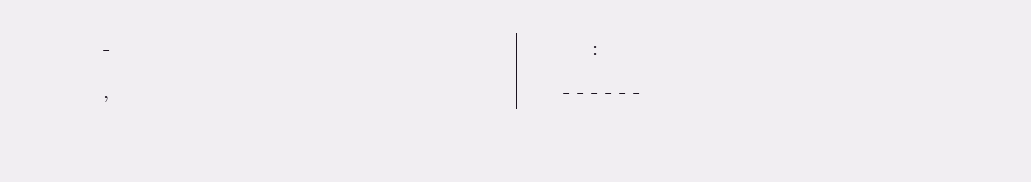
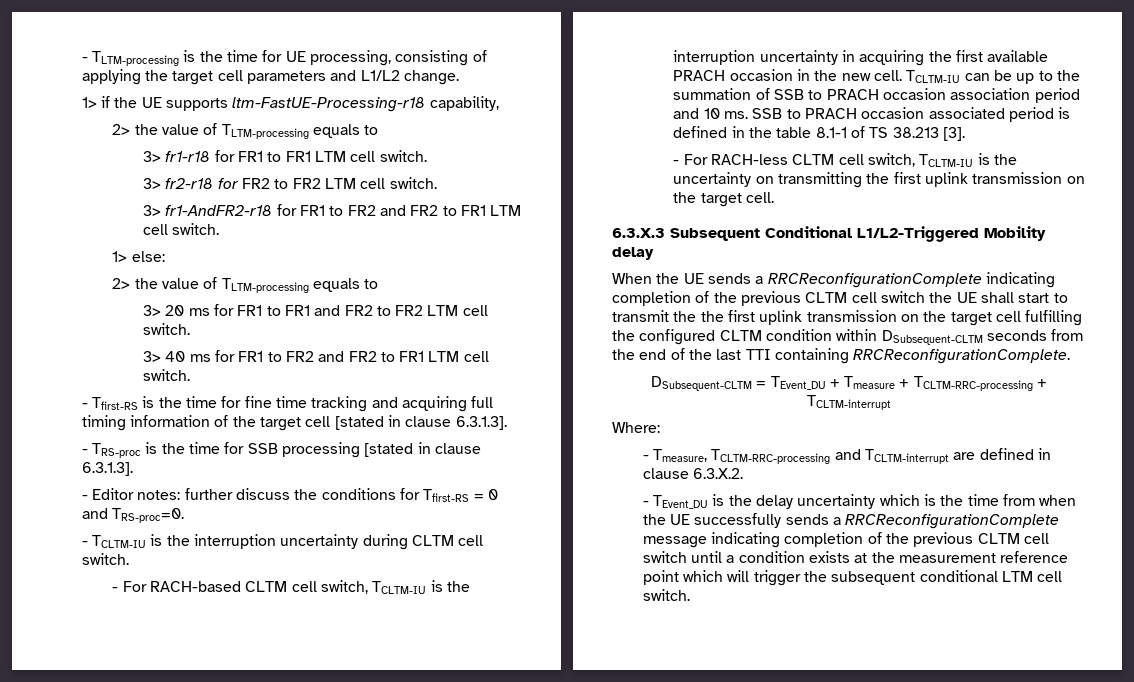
[103,50,111,55] [103,96,110,102] [592,46,599,55] [563,93,641,98] - // , // : // - - - - - - -> [81,50,487,66] [81,69,459,85] [81,96,499,112] [112,123,379,139] [142,150,427,162] [142,177,437,189] [142,204,522,216] [142,223,220,235] [112,251,165,262] [112,277,379,293] [142,304,488,316] [142,323,190,335] [142,350,489,362] [142,369,190,381] [81,396,494,412] [81,415,507,431] [81,442,481,458] [81,462,133,476] [81,488,498,502] [81,508,184,523] [81,534,484,550] [81,553,129,565] [112,580,470,594] [673,50,1049,66] [673,69,1080,84] [673,88,1080,103] [673,107,1071,122] [673,126,965,141] [673,153,1017,167] [673,172,1085,188] [673,192,774,207] [612,226,1046,242] [612,247,654,260] [612,272,1055,288] [612,291,1068,306] [612,310,1083,326] [612,329,1084,345] [612,348,1071,364] [650,376,1048,391] [807,395,891,410] [612,422,660,433] [642,448,1051,464] [642,468,743,479] [642,494,1077,509] [642,513,1060,529] [642,532,1049,548] [642,551,1069,563] [642,570,1063,586] [642,589,690,601] - TLTM-processing is the time for UE processing, consisting of applying the target cell parameters and L1/L2 change. // 1> if the UE supports ltm-FastUE-Processing-r18 capability, // 2> the value of TLTM-processing equals to // 3> fr1-r18 for FR1 to FR1 LTM cell switch. // 3> fr2-r18 for FR2 to FR2 LTM cell switch. // 3> fr1-AndFR2-r18 for FR1 to FR2 and FR2 to FR1 LTM cell switch. // 1> else: // 2> the value of TLTM-processing equals to // 3> 20 ms for FR1 to FR1 and FR2 to FR2 LTM cell switch. // 3> 40 ms for FR1 to FR2 and FR2 to FR1 LTM cell switch. // - Tfirst-RS is the time for fine time tracking and acquiring full timing information of the target cell [stated in clause 6.3.1.3]. // - TRS-proc is the time for SSB processing [stated in clause 6.3.1.3]. // - Editor notes: further discuss the conditions for Tfirst-RS = 0 and TRS-proc=0. // - TCLTM-IU is the interruption uncertainty during CLTM cell switch. // - For RACH-based CLTM cell switch, TCLTM-IU is the interruption uncertainty in acquiring the first available PRACH occasion in the new cell. TCLTM-IU can be up to the summation of SSB to PRACH occasion association period and 10 ms. SSB to PRACH occasion associated period is defined in the table 8.1-1 of TS 38.213 [3]. // - For RACH-less CLTM cell switch, TCLTM-IU is the uncertainty on transmitting the first uplink transmission on the target cell. // 6.3.X.3 Subsequent Conditional L1/L2-Triggered Mobility delay // When the UE sends a RRCReconfigurationComplete indicating completion of the previous CLTM cell switch the UE shall start to transmit the the first uplink transmission on the target cell fulfilling the configured CLTM condition within DSubsequent-CLTM seconds from the end of the last TTI containing RRCReconfigurationComplete. // DSubsequent-CLTM = TEvent_DU + Tmeasure + TCLTM-RRC-processing + TCLTM-interrupt // Where: // - Tmeasure, TCLTM-RRC-processing and TCLTM-interrupt are defined in clause 6.3.X.2. // - TEvent_DU is the delay uncertainty which is the time from when the UE successfully sends a RRCReconfigurationComplete message indicating completion of the previous CLTM cell switch until a condition exists at the measurement reference point which will trigger the subsequent conditional LTM cell switch.

